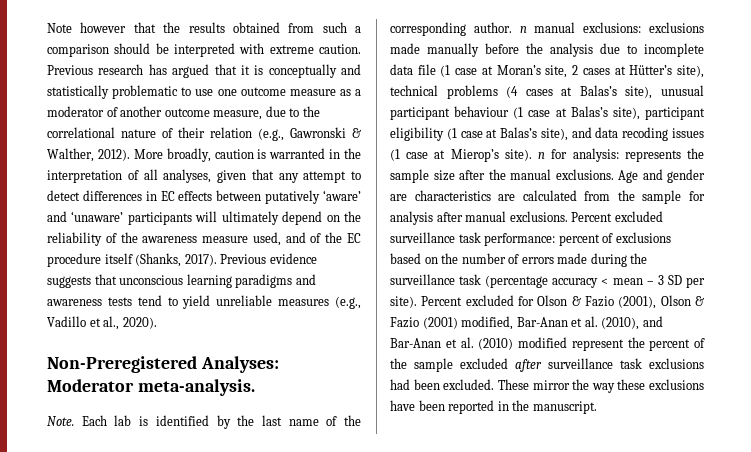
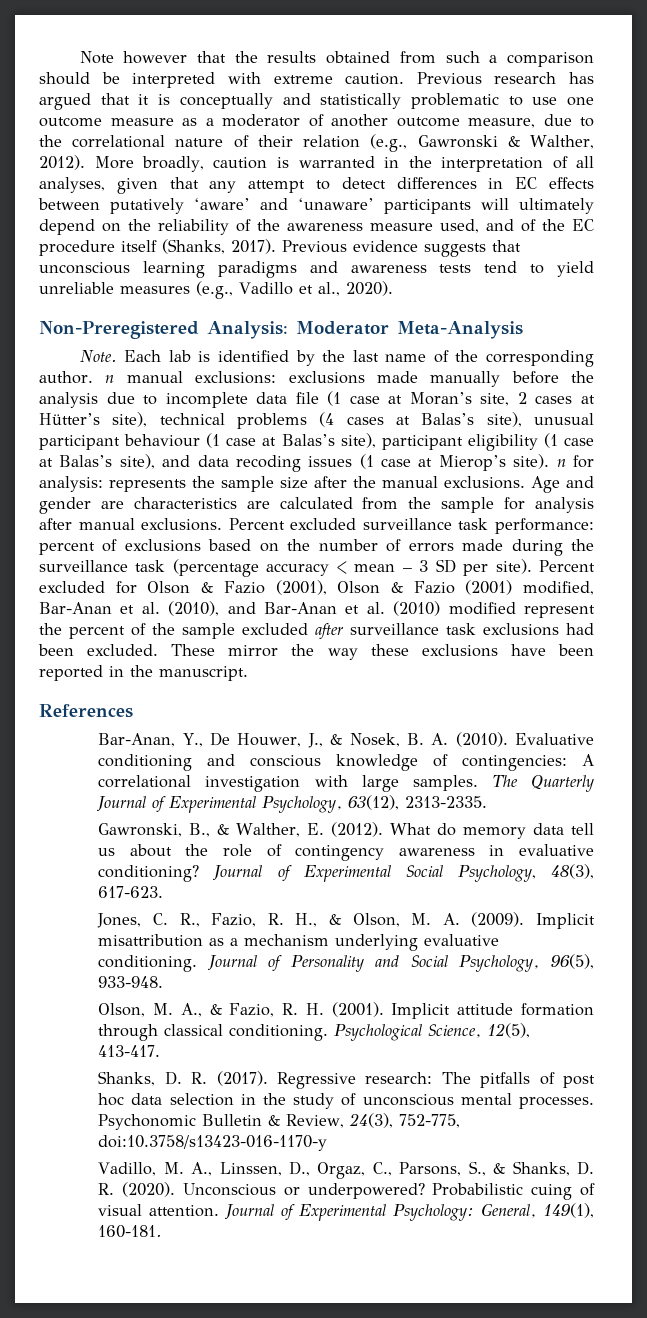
[200,356,279,373] [47,379,255,396] Analyses: Moderator meta-analysis. -> [207,321,523,339] Analysis: Moderator Meta-Analysis
(597, 407) none -> [39,704,133,718] [98,732,594,748] [98,754,594,771] [98,775,594,792] [97,795,488,813] [98,822,595,839] [98,844,594,861] [98,864,594,882] [98,886,164,898] [97,912,595,929] [98,934,500,951] [98,954,594,972] [98,976,164,988] [98,1002,594,1019] [98,1023,531,1041] [98,1045,161,1057] [98,1071,595,1089] [98,1093,594,1109] [98,1113,461,1130] [98,1135,328,1151] [98,1161,594,1179] [98,1182,596,1200] [98,1203,594,1221] [98,1225,163,1238] // References // Bar-Anan, Y., De Houwer, J., & Nosek, B. A. (2010). Evaluative conditioning and conscious knowledge of contingencies: A correlational investigation with large samples. The Quarterly Journal of Experimental Psychology, 63(12), 2313-2335. // Gawronski, B., & Walther, E. (2012). What do memory data tell us about the role of contingency awareness in evaluative conditioning? Journal of Experimental Social Psychology, 48(3), 617-623. // Jones, C. R., Fazio, R. H., & Olson, M. A. (2009). Implicit misattribution as a mechanism underlying evaluative conditioning. Journal of Personality and Social Psychology, 96(5), 933-948. // Olson, M. A., & Fazio, R. H. (2001). Implicit attitude formation through classical conditioning. Psychological Science, 12(5), 413-417. // Shanks, D. R. (2017). Regressive research: The pitfalls of post hoc data selection in the study of unconscious mental processes. Psychonomic Bulletin & Review, 24(3), 752-775, doi:10.3758/s13423-016-1170-y // Vadillo, M. A., Linssen, D., Orgaz, C., Parsons, S., & Shanks, D. R. (2020). Unconscious or underpowered? Probabilistic cuing of visual attention. Journal of Experimental Psychology: General, 149(1), 160-181.

